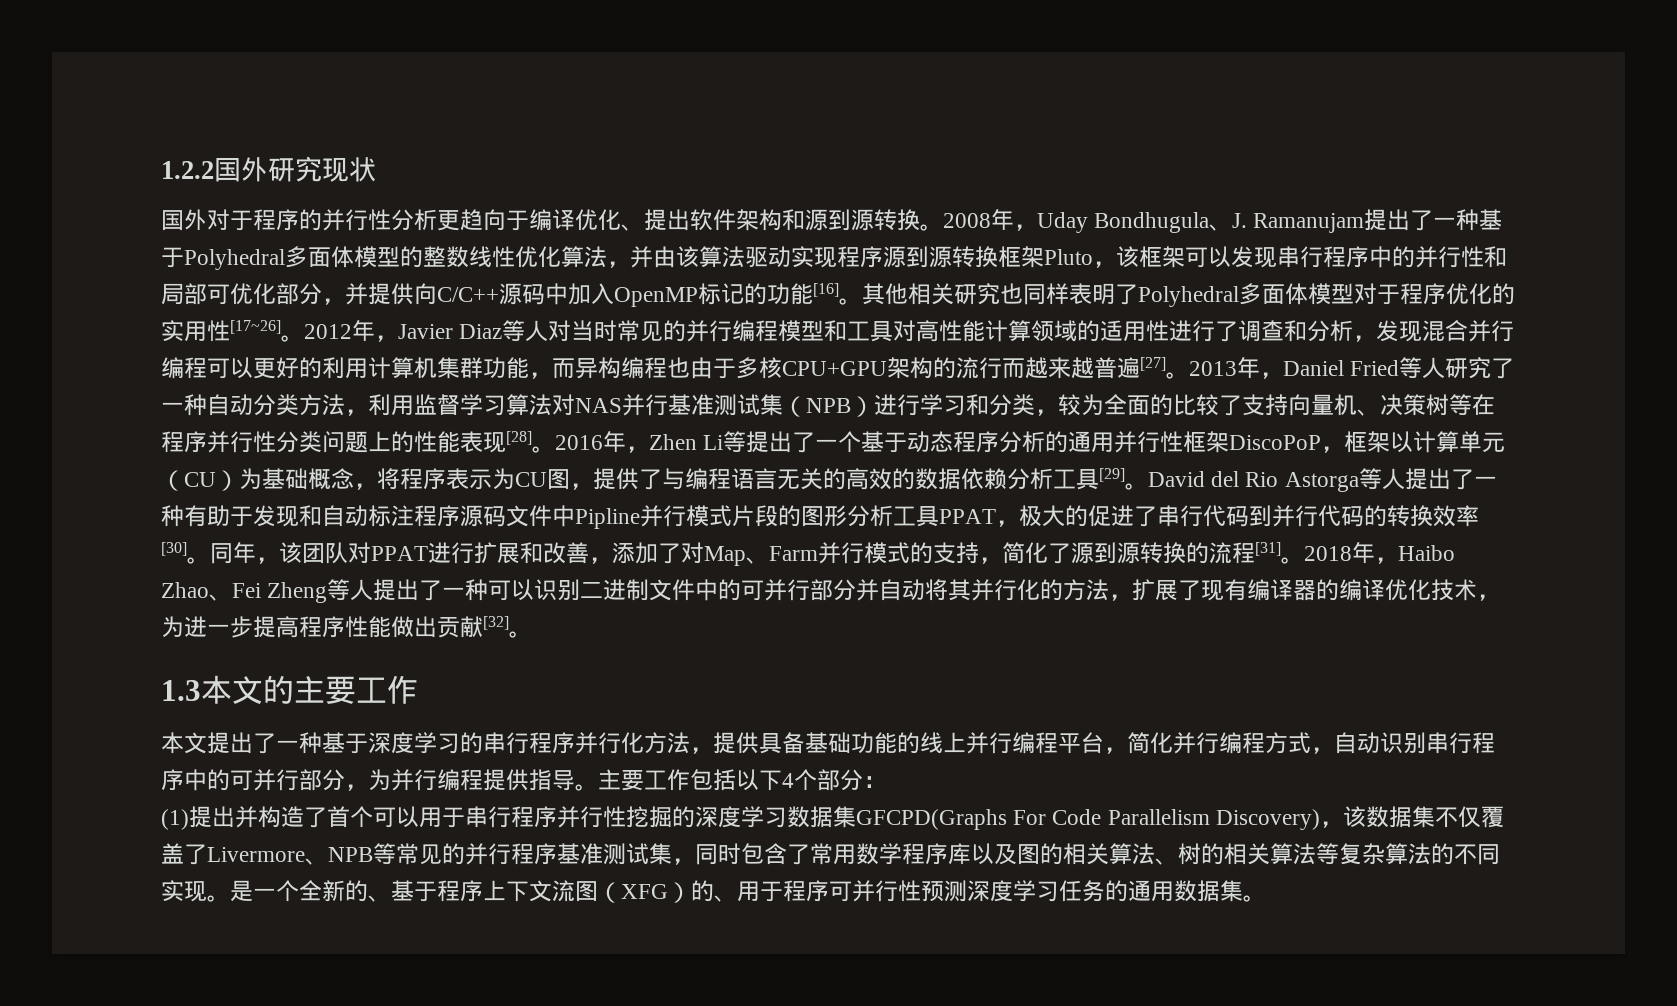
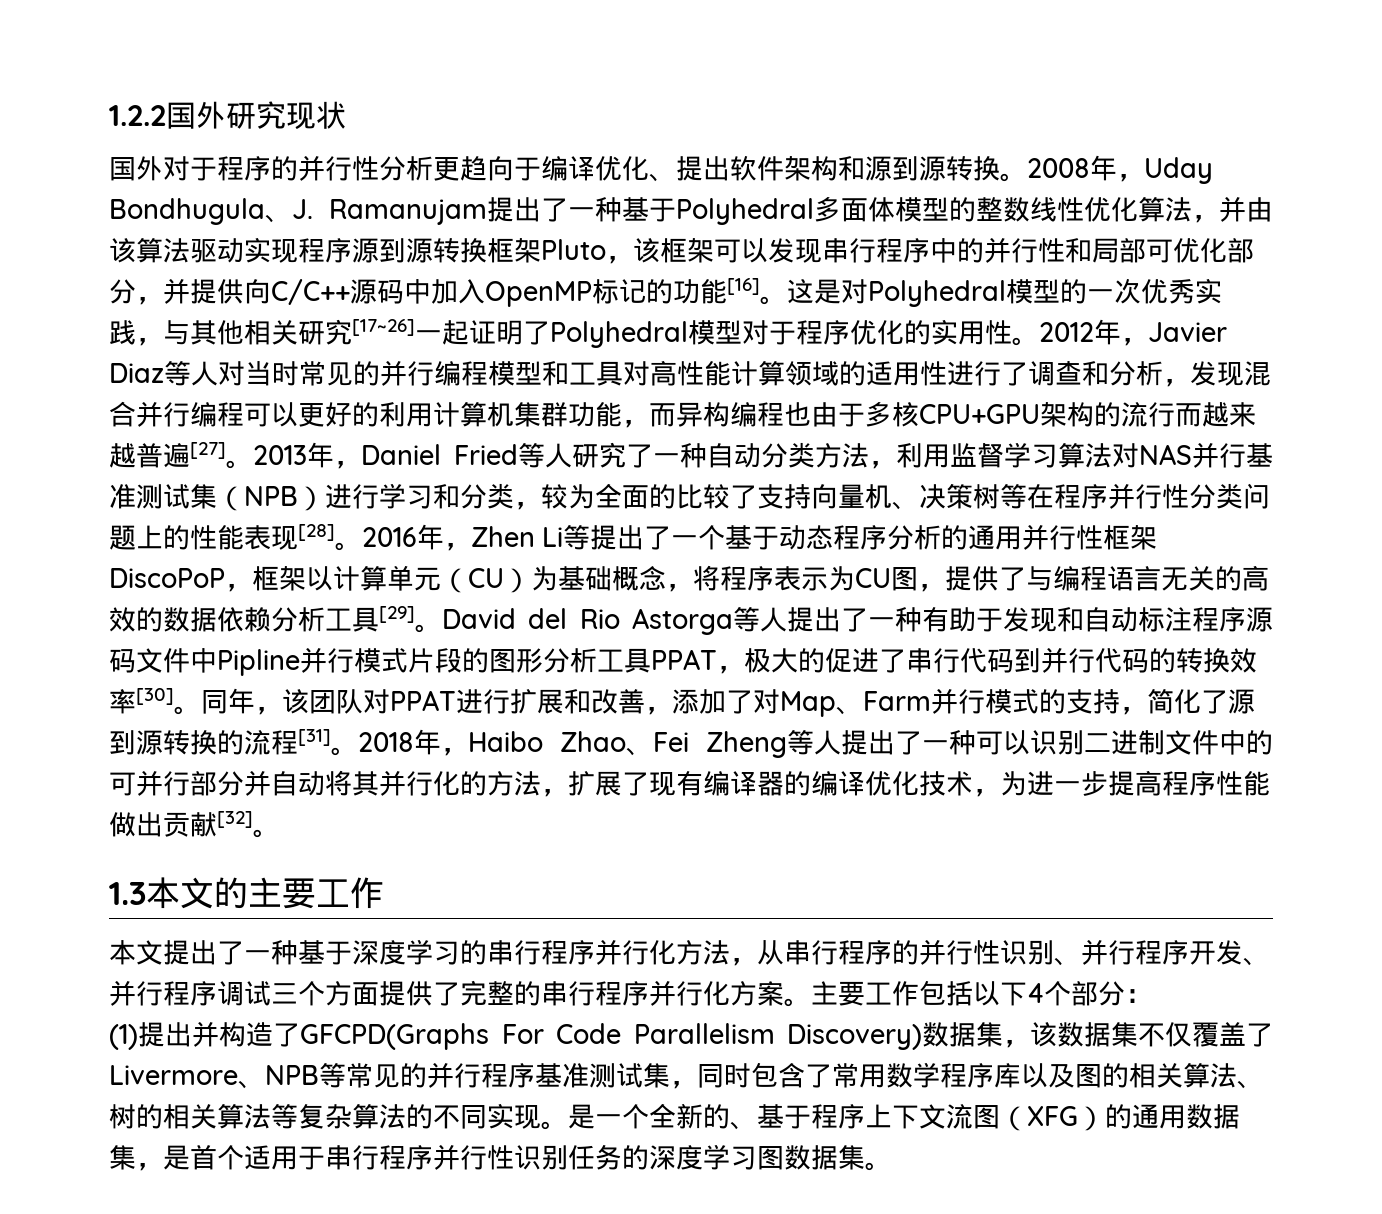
(862, 301) none -> [787,278,1222,307] [109,320,190,346] 这是对Polyhedral模型的一次优秀实践，与
[1000,283,1092,305] 也同样表 -> [352,319,496,345] [17~26]一起证
[1239,283,1308,305] 多面体 -> (688, 334) none
[230,320,281,334] [17~26] -> (1012, 332) none
[713,732,1495,754] [161,769,575,791] 提供具备基础功能的线上并行编程平台，简化并行编程方式，自动识别串行程序中的可并行部分，为并行编程提供指导 -> [757,939,1270,966] [109,980,784,1006] 从串行程序的并行性识别、并行程序开发、并行程序调试三个方面提供了完整的串行程序并行化方案
[327,806,856,828] 首个可以用于串行程序并行性挖掘的深度学习数据集 -> (300, 1035) none
(1320, 819) none -> [922,1022,1003,1047] 数据集
[714,880,1174,902] 、用于程序可并行性预测深度学习任务的通用 -> [1132,1104,1240,1129] [109,1144,784,1171] 通用数据集，是首个适用于串行程序并行性识别任务的深度学习图

